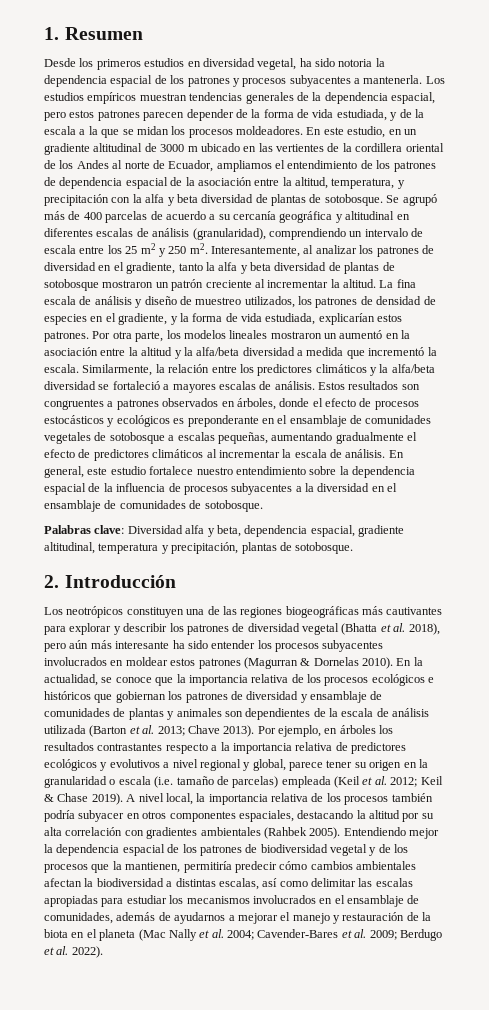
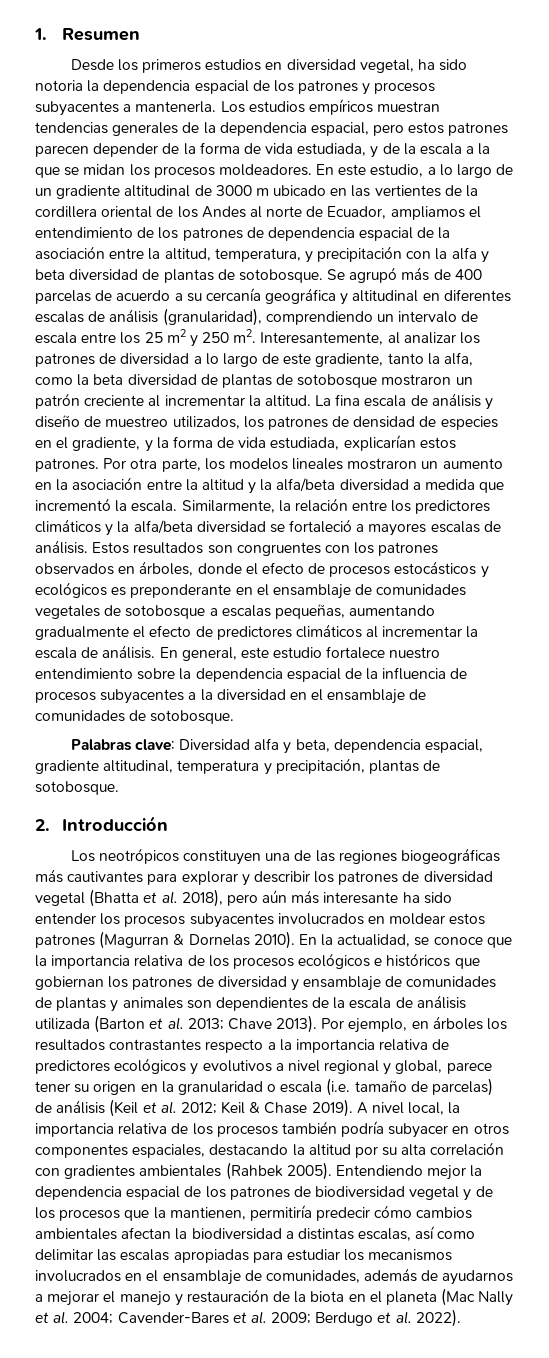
[388,129,402,135] en -> [427,164,514,178] a lo largo de
[98,262,248,274] en el gradiente, tanto la alfa y -> [193,352,474,367] [35,374,90,386] a lo largo de este gradiente, tanto la alfa, como la
[339,330,383,339] aumentó -> [442,458,503,469] aumento
[107,401,114,407] a -> [324,542,375,554] con los
[281,776,331,788] empleada -> [35,1100,106,1114] de análisis

